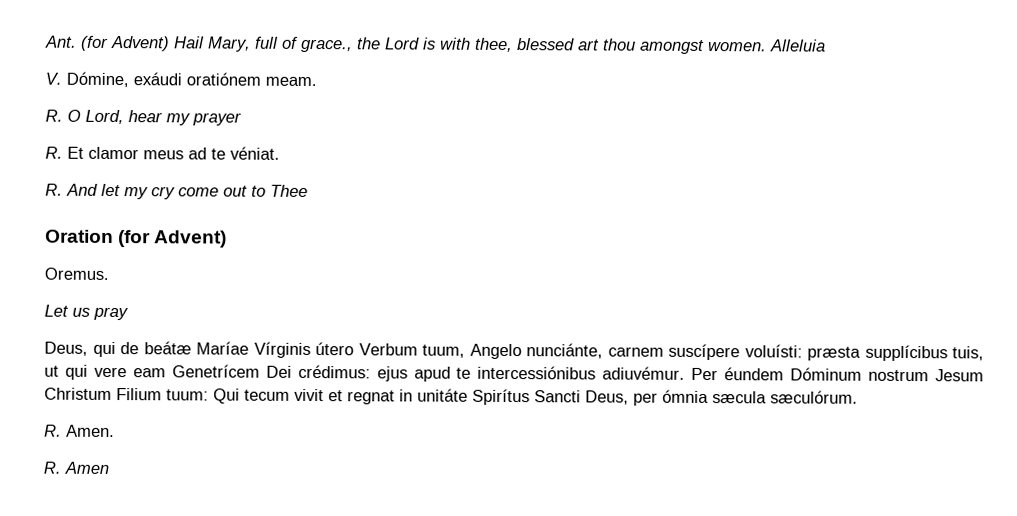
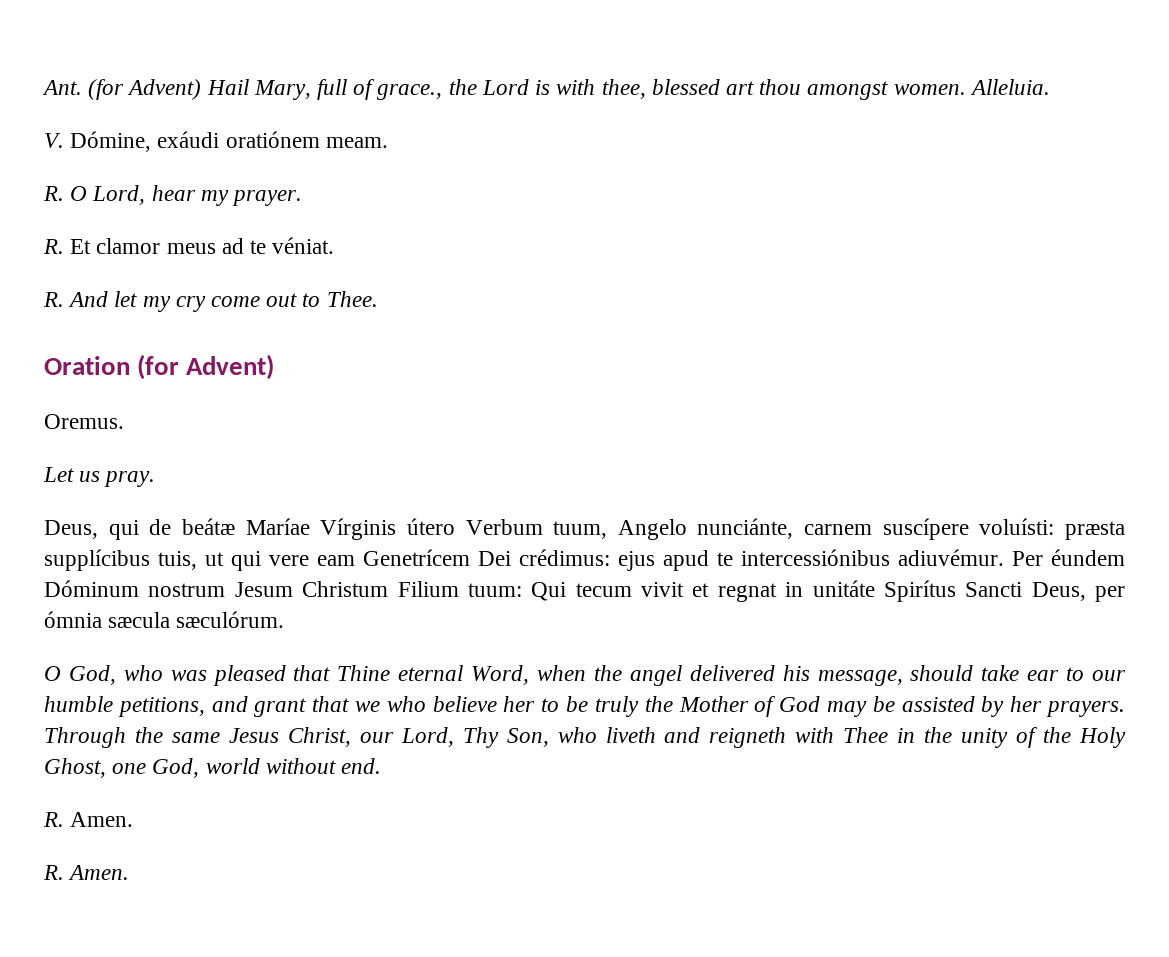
[770,39,826,52] Alleluia -> [969,79,1050,95] Alleluia.
[192,112,242,126] prayer -> [232,190,303,206] prayer.
[270,184,308,197] Thee -> [326,291,378,307] Thee.
[93,306,129,321] pray -> [104,471,156,487] pray.
(858, 397) none -> [44,665,1127,686] [44,696,1126,717] [44,727,1127,748] [44,758,382,778] // O God, who was pleased that Thine eternal Word, when the angel delivered his message, should take ear to our humble petitions, and grant that we who believe her to be truly the Mother of God may be assisted by her prayers. Through the same Jesus Christ, our Lord, Thy Son, who liveth and reigneth with Thee in the unity of the Holy Ghost, one God, world without end.
[64,461,109,474] Amen -> [68,865,130,880] Amen.

